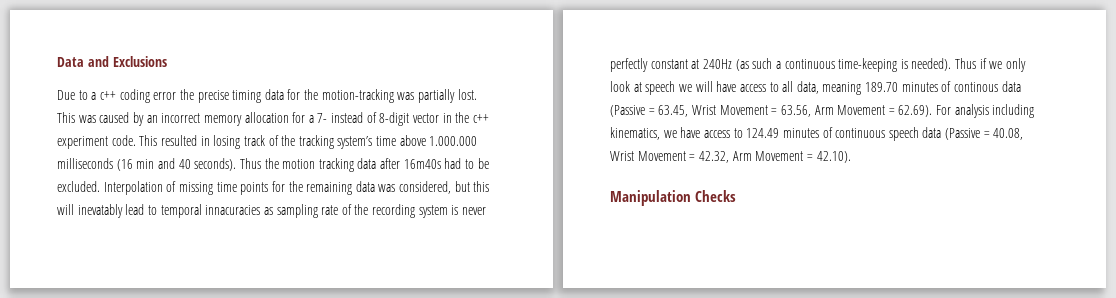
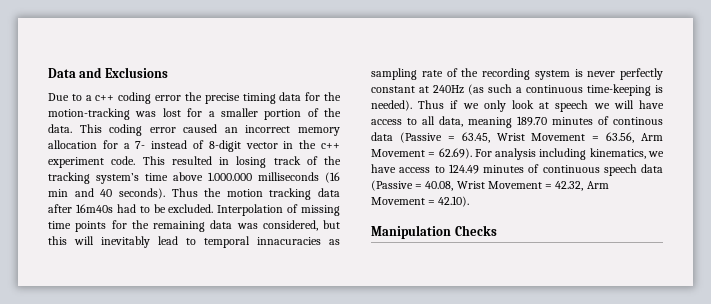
[418,89,477,103] [57,112,144,126] partially lost. This was caused by -> [162,108,341,120] [48,124,218,136] lost for a smaller portion of the data. This coding error caused
[77,204,123,218] inevatably -> [101,236,150,248] inevitably

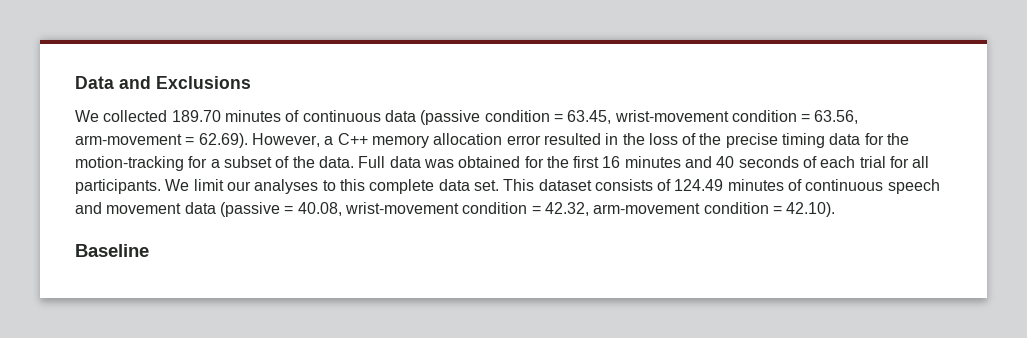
[48,92,182,104] Due to a c++ coding error -> [75,110,859,125] [75,133,697,148] We collected 189.70 minutes of continuous data (passive condition = 63.45, wrist-movement condition = 63.56, arm-movement = 62.69). However, a C++ memory allocation error resulted in the loss of
[135,108,341,120] [48,124,340,136] [48,140,341,152] [48,156,341,168] [48,172,340,184] [48,188,340,200] [48,204,340,216] [48,220,340,232] [48,236,340,248] [371,68,663,80] [371,84,663,96] [371,100,664,112] [371,116,663,128] [371,132,663,143] [371,148,664,160] [371,164,445,173] was lost for a smaller portion of the data. This coding error caused an incorrect memory allocation for a 7- instead of 8-digit vector in the c++ experiment code. This resulted in losing track of the tracking system’s time above 1.000.000 milliseconds (16 min and 40 seconds). Thus the motion tracking data after 16m40s had to be excluded. Interpolation of missing time points for the remaining data was considered, but this will inevitably lead to temporal innacuracies as sampling rate of the recording system is never perfectly constant at 240Hz (as such a continuous time-keeping is needed). Thus if we only look at speech we will have access to all data, meaning 189.70 minutes of continous data (Passive = 63.45, Wrist Movement = 63.56, Arm Movement = 62.69). For analysis including kinematics, we have access to -> [188,156,930,168] [75,179,672,194] for a subset of the data. Full data was obtained for the first 16 minutes and 40 seconds of each trial for all participants. We limit our analyses to this complete data set. This dataset consists of
[641,164,663,173] [371,180,609,191] [371,197,425,205] data (Passive = 40.08, Wrist Movement = 42.32, Arm Movement -> [75,202,769,217] and movement data (passive = 40.08, wrist-movement condition = 42.32, arm-movement condition
[371,225,497,239] Manipulation Checks -> [75,244,149,257] Baseline

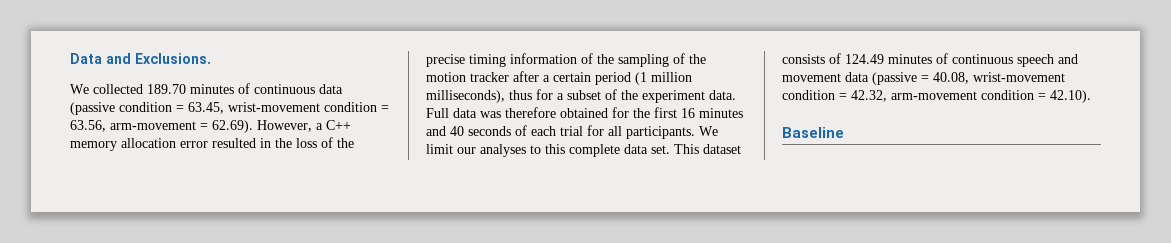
[156,76,251,89] Exclusions -> [135,53,211,64] Exclusions.
[829,133,910,145] [75,156,184,171] data for the motion-tracking -> [510,53,706,67] [426,71,692,85] [426,90,532,103] information of the sampling of the motion tracker after a certain period (1 million milliseconds), thus
(315, 162) none -> [642,90,705,103] experiment
(454, 163) none -> [505,107,556,118] therefore

